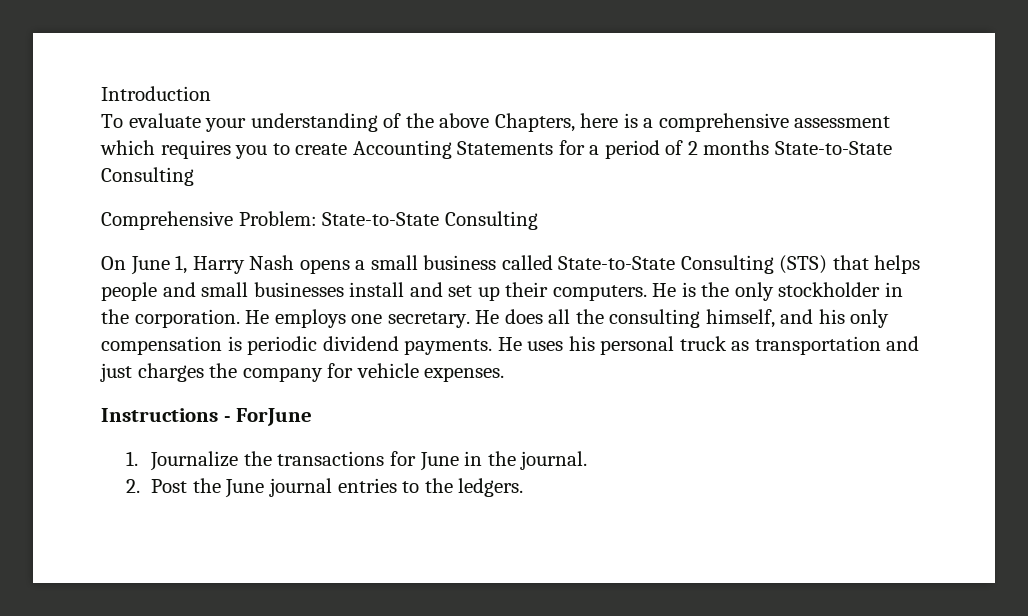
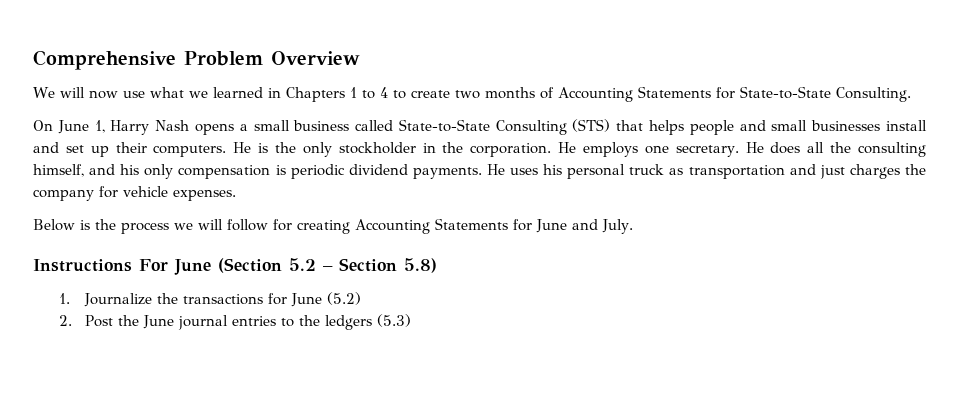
[101,86,211,101] [101,113,891,132] [100,140,892,159] [101,167,194,186] [101,211,538,230] Introduction // To evaluate your understanding of the above Chapters, here is a comprehensive assessment which requires you to create Accounting Statements for a period of 2 months State-to-State Consulting // Comprehensive Problem: State-to-State Consulting -> [33,50,360,70] [33,86,911,102] Comprehensive Problem Overview // We will now use what we learned in Chapters 1 to 4 to create two months of Accounting Statements for State-to-State Consulting.
[101,408,313,426] Instructions - ForJune -> [33,218,633,234] [33,258,437,275] Below is the process we will follow for creating Accounting Statements for June and July. // Instructions For June (Section 5.2 – Section 5.8)
[464,451,588,470] in the journal. -> [327,292,362,305] (5.2)
[458,478,524,497] ledgers. -> [325,314,412,330] ledgers (5.3)

